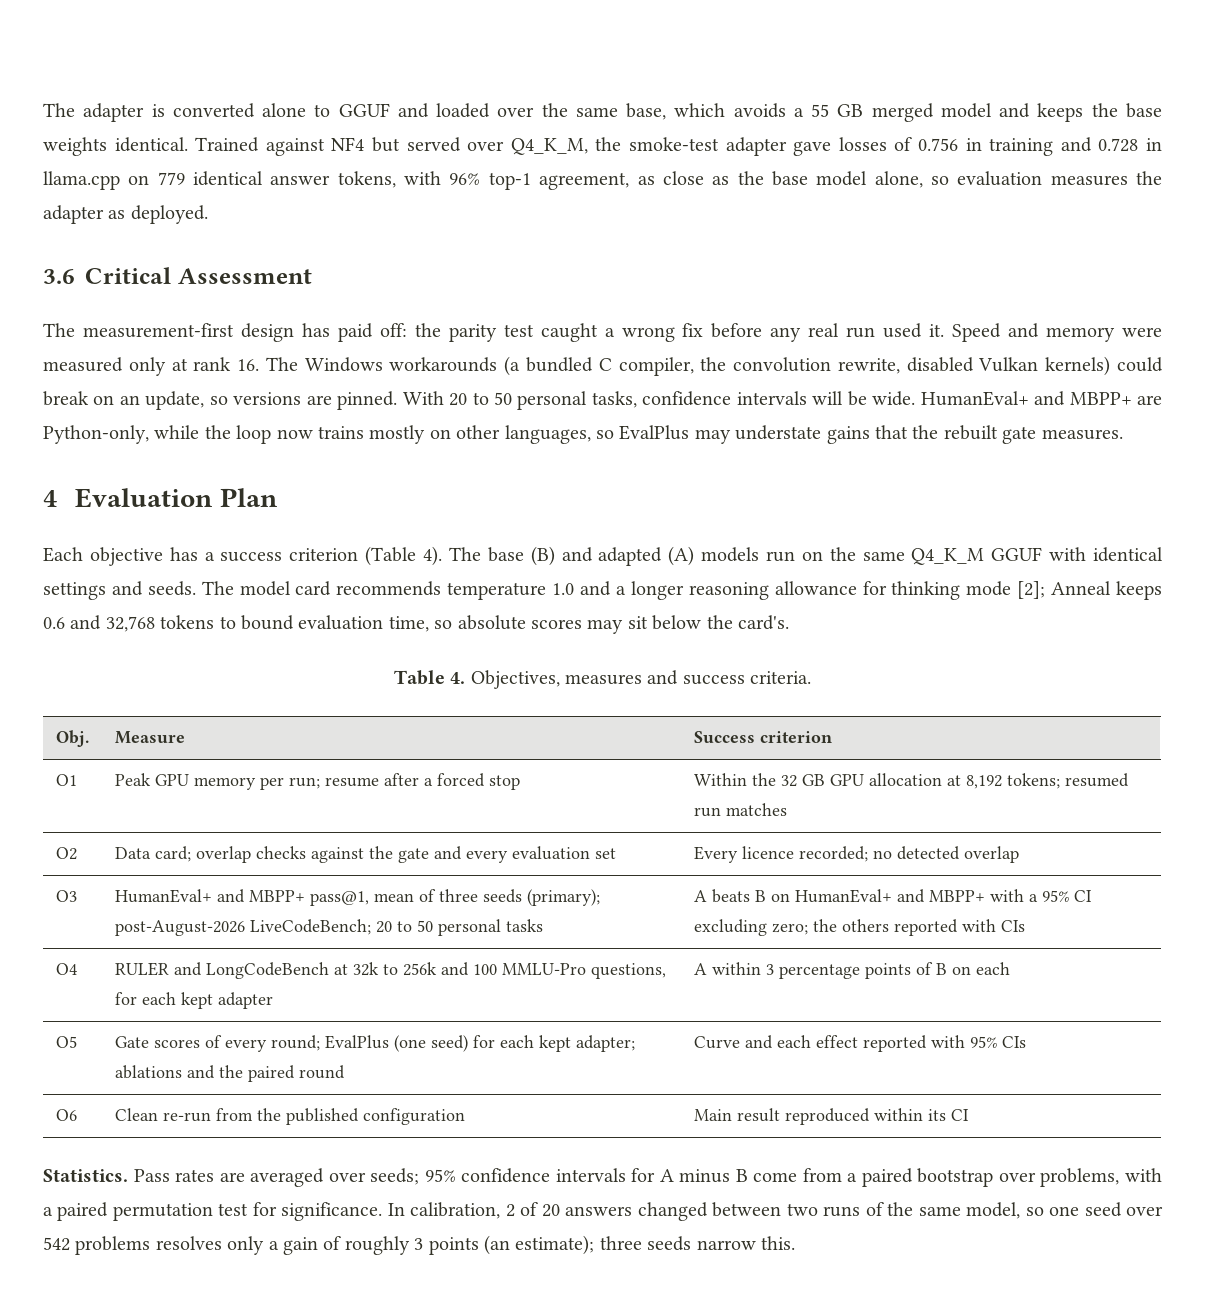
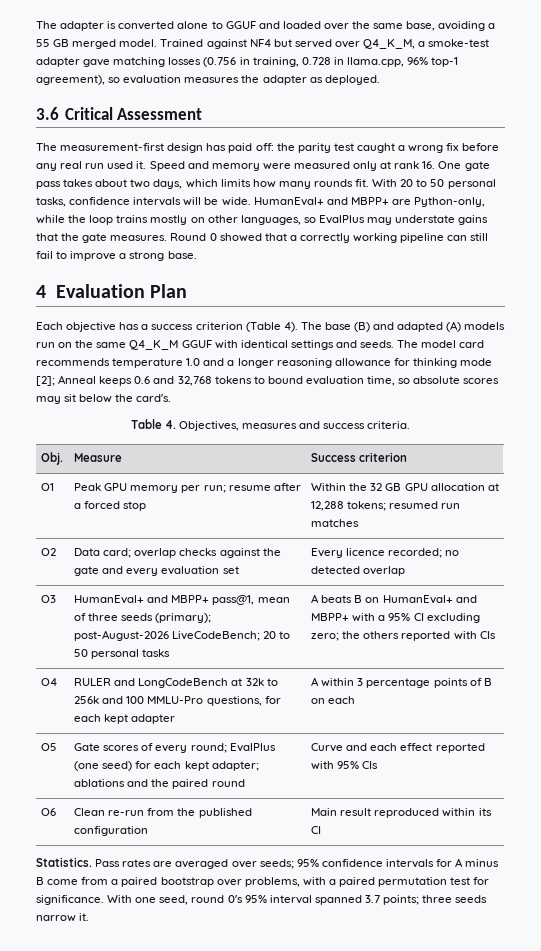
[674,103,786,118] which avoids -> [438,21,486,31] avoiding
[940,103,1162,122] [43,137,188,156] model and keeps the base weights identical. -> [119,39,158,47] model.
[595,137,622,151] the -> [418,41,426,47] a
[838,137,1162,156] [43,171,923,190] losses of 0.756 in training and 0.728 in llama.cpp on 779 identical answer tokens, with 96% top-1 agreement, as close as the base model alone, -> [113,57,459,67] [36,75,105,85] matching losses (0.756 in training, 0.728 in llama.cpp, 96% top-1 agreement),
[265,356,1164,376] [43,391,398,410] The Windows workarounds (a bundled C compiler, the convolution rewrite, disabled Vulkan kernels) could break on an update, so versions are pinned. -> [438,161,490,171] [36,179,370,189] One gate pass takes about two days, which limits how many rounds fit.
[276,429,313,439] now -> (114, 220) none
[943,425,998,440] rebuilt -> (80, 237) none
(1123, 434) none -> [170,233,489,243] [36,251,197,261] Round 0 showed that a correctly working pipeline can still fail to improve a strong base.
[965,775,1002,789] 8,192 -> [311,501,345,511] 12,288
[387,1202,1164,1221] [43,1235,595,1255] In calibration, 2 of 20 answers changed between two runs of the same model, so one seed over 542 problems resolves only a gain of roughly 3 points (an estimate); -> [107,895,420,905] With one seed, round 0's 95% interval spanned 3.7 points;
[760,1236,795,1250] this. -> [79,913,90,921] it.

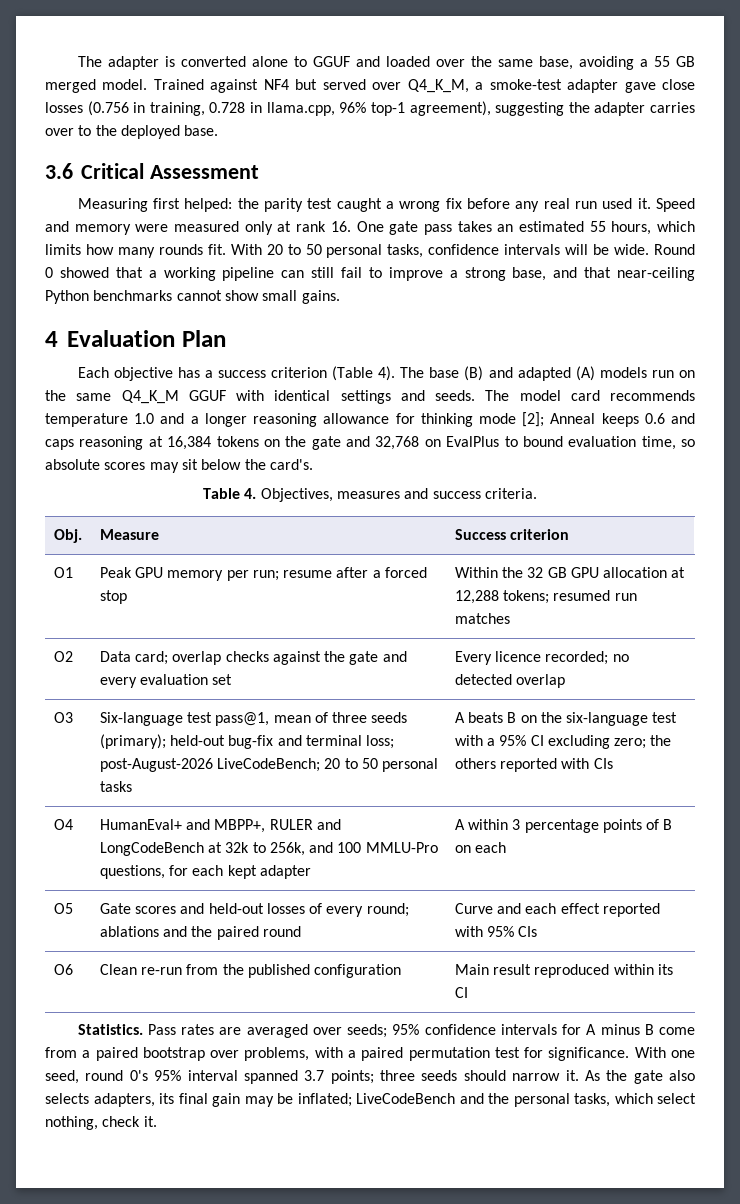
[113,57,166,67] matching -> [661,79,695,90] close
[108,75,380,85] [36,107,203,120] [36,143,274,153] so evaluation measures the adapter as deployed. // 3.6 Critical Assessment // The measurement-first design has paid off: -> [495,102,696,116] [45,125,219,139] [45,163,259,179] [77,198,233,212] suggesting the adapter carries over to the deployed base. // 3.6 Critical Assessment // Measuring first helped:
[95,179,183,189] about two days, -> [497,221,652,235] an estimated 55 hours,
[253,197,486,207] [36,215,489,225] [36,233,168,243] HumanEval+ and MBPP+ are Python-only, while the loop trains mostly on other languages, so EvalPlus may understate gains that the gate measures. -> (650, 249) none
[299,233,350,243] correctly -> (157, 274) none
[167,251,197,259] base. -> [512,267,695,281] [45,290,340,304] base, and that near-ceiling Python benchmarks cannot show small gains.
[177,376,252,386] 32,768 tokens -> [45,436,500,450] caps reasoning at 16,384 tokens on the gate and 32,768 on EvalPlus
[74,595,210,604] HumanEval+ and MBPP+ -> [99,712,212,726] Six-language test
(212, 618) none -> [169,735,395,749] held-out bug-fix and terminal loss;
[382,595,477,604] [311,613,350,621] HumanEval+ and MBPP+ -> [540,712,678,726] the six-language test
(58, 682) none -> [99,819,266,833] HumanEval+ and MBPP+,
[74,696,100,704] 256k -> [269,842,305,856] 256k,
[141,743,276,753] [74,761,259,771] of every round; EvalPlus (one seed) for each kept adapter; -> [180,903,409,917] and held-out losses of every round;
(488, 899) none -> [463,1070,506,1081] should
(90, 917) none -> [584,1070,695,1084] [45,1093,696,1107] [45,1116,157,1130] As the gate also selects adapters, its final gain may be inflated; LiveCodeBench and the personal tasks, which select nothing, check it.

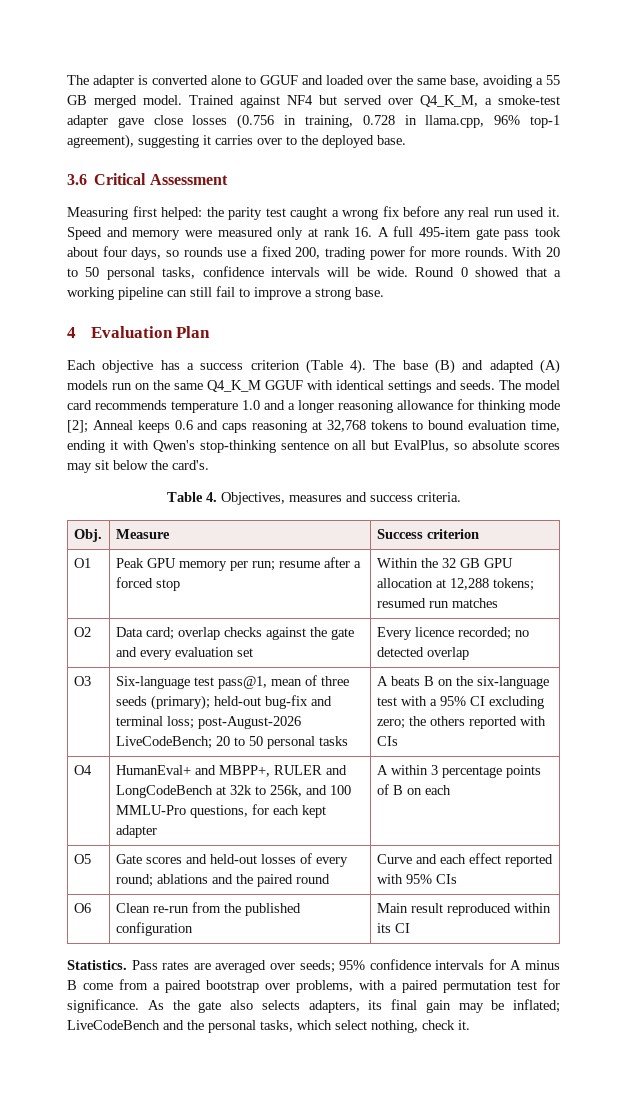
[568,102,646,116] the adapter -> [203,135,211,145] it
[356,221,695,235] [45,244,226,258] One gate pass takes an estimated 55 hours, which limits how many rounds fit. -> [377,226,562,240] [67,246,508,260] A full 495-item gate pass took about four days, so rounds use a fixed 200, trading power for more rounds.
[512,267,695,281] [45,290,340,304] base, and that near-ceiling Python benchmarks cannot show small gains. -> [355,287,384,297] base.
[167,436,676,450] 16,384 tokens on the gate and 32,768 on EvalPlus to bound evaluation time, -> [326,420,560,432] [67,440,450,453] 32,768 tokens to bound evaluation time, ending it with Qwen's stop-thinking sentence on all but EvalPlus,
[634,1047,695,1058] [45,1070,579,1084] With one seed, round 0's 95% interval spanned 3.7 points; three seeds should narrow it. -> (139, 1006) none

